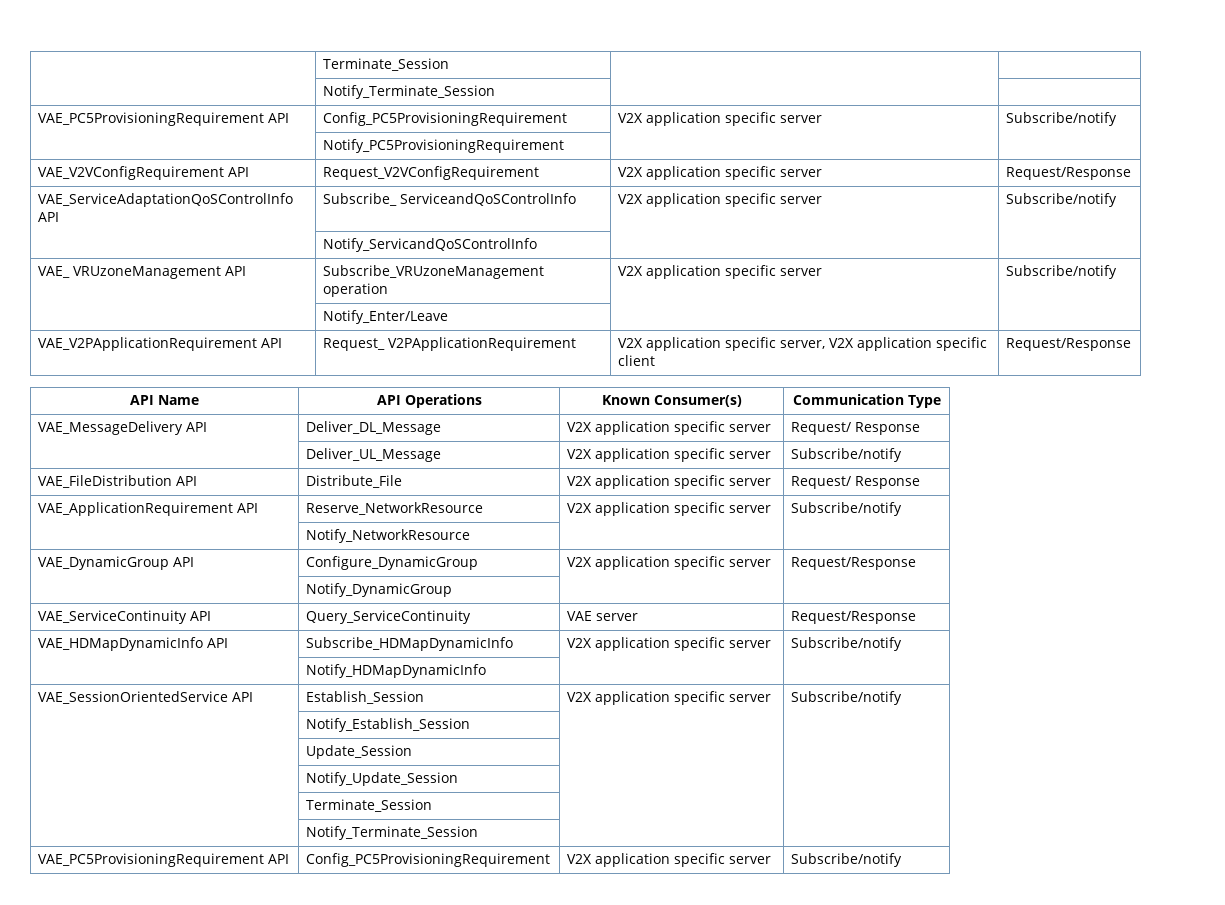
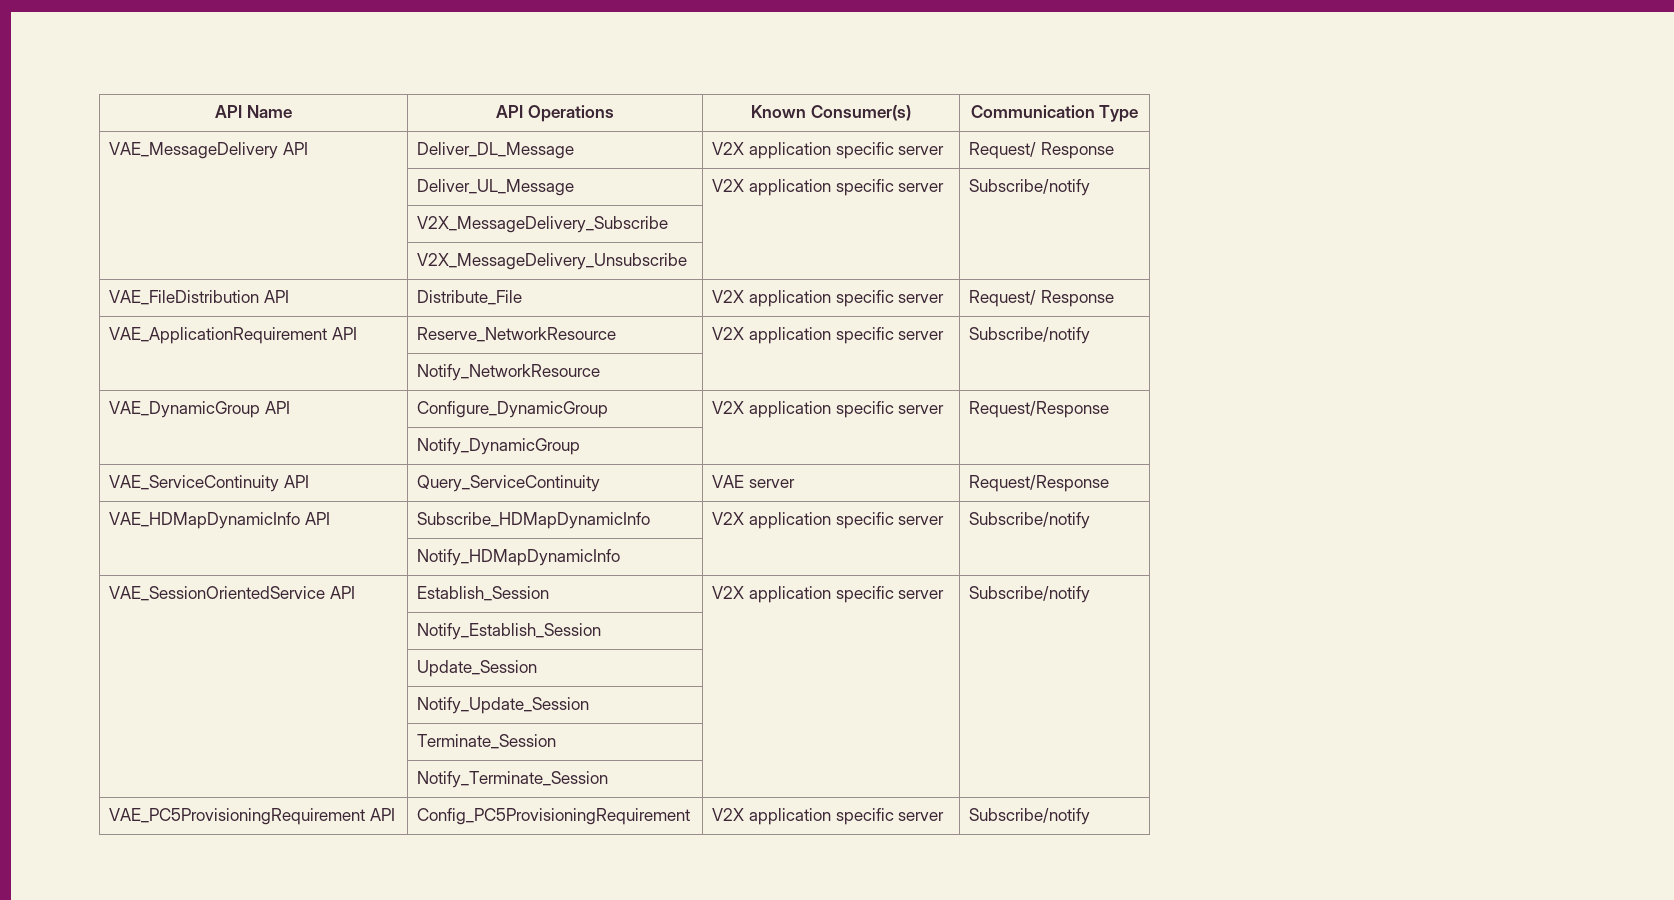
[322,58,449,71] [322,85,495,99] [37,112,289,126] [322,112,567,126] [617,112,822,126] [1005,112,1117,126] [322,139,564,153] [37,166,249,180] [322,166,539,180] [617,166,822,180] [1005,167,1131,180] [37,193,293,207] [37,212,59,222] [322,193,576,206] [617,193,822,207] [1005,193,1117,207] [322,238,537,252] [37,266,246,279] [322,265,544,279] [322,283,388,297] [617,265,822,279] [1005,265,1117,279] [322,310,448,324] [37,337,282,351] [322,337,576,351] [617,337,987,351] [617,355,655,366] [1005,338,1131,351] | Terminate_Session | | // | Notify_Terminate_Session | | // VAE_PC5ProvisioningRequirement API | Config_PC5ProvisioningRequirement | V2X application specific server | Subscribe/notify // | Notify_PC5ProvisioningRequirement | | // VAE_V2VConfigRequirement API | Request_V2VConfigRequirement | V2X application specific server | Request/Response // VAE_ServiceAdaptationQoSControlInfo API | Subscribe_ ServiceandQoSControlInfo | V2X application specific server | Subscribe/notify // | Notify_ServicandQoSControlInfo | | // VAE_ VRUzoneManagement API | Subscribe_VRUzoneManagement operation | V2X application specific server | Subscribe/notify // | Notify_Enter/Leave | | // VAE_V2PApplicationRequirement API | Request_ V2PApplicationRequirement | V2X application specific server, V2X application specific client | Request/Response // -> (215, 111) none
(902, 455) none -> [417,216,669,233] [417,253,688,270] // | V2X_MessageDelivery_Subscribe | | // | V2X_MessageDelivery_Unsubscribe | |

